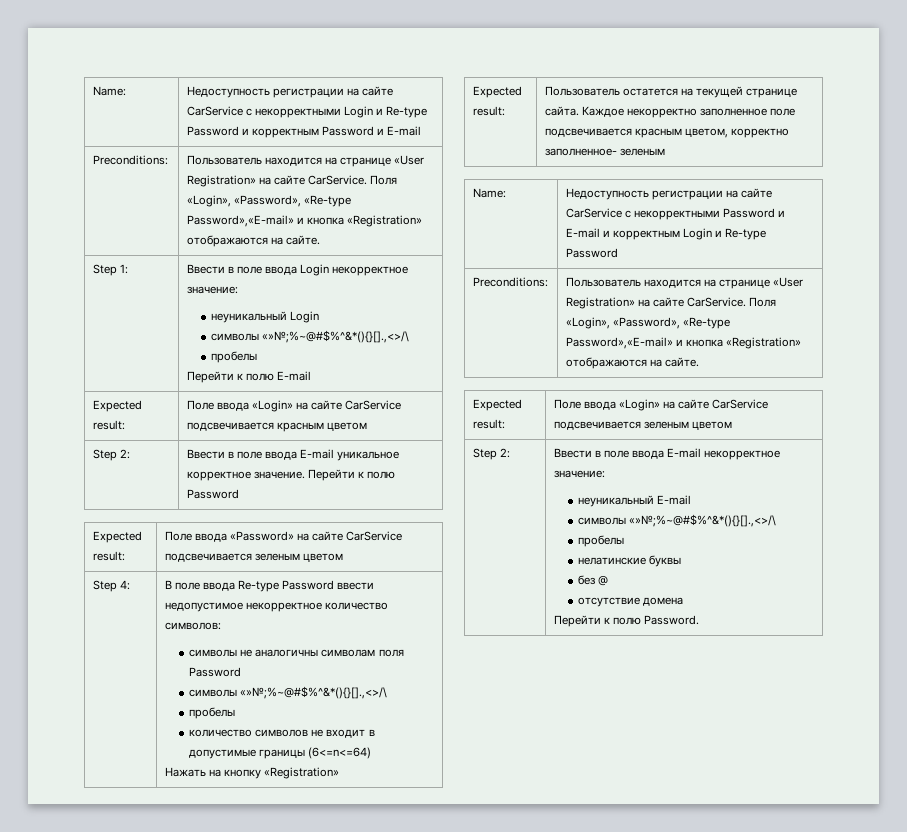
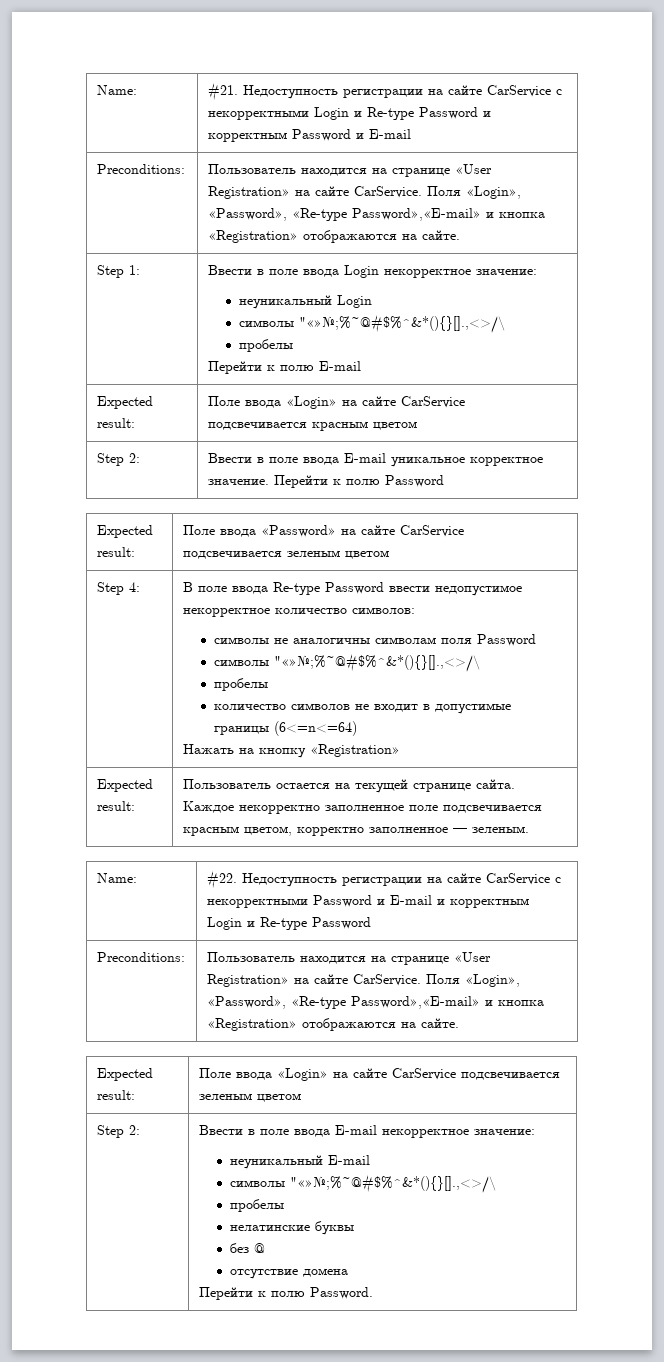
[92,86,126,96] Name: | -> [96,85,137,95] [207,83,238,101] Name: | #21.
[262,330,410,343] «»№;%~@#$%^&*(){}[].,<>/\ -> [298,315,505,333] "«»№;%~@#$%^&*(){}[].,<>/\
[240,686,388,699] «»№;%~@#$%^&*(){}[].,<>/\ -> [273,654,480,672] "«»№;%~@#$%^&*(){}[].,<>/\
[623,88,679,96] остатется -> [275,783,330,789] остается
[544,148,666,156] [472,188,506,198] заполненное- зеленым // Name: | -> [368,826,529,833] [96,873,137,883] [206,871,237,889] заполненное — зеленым. // Name: | #22.
[629,514,777,527] «»№;%~@#$%^&*(){}[].,<>/\ -> [289,1175,496,1193] "«»№;%~@#$%^&*(){}[].,<>/\

